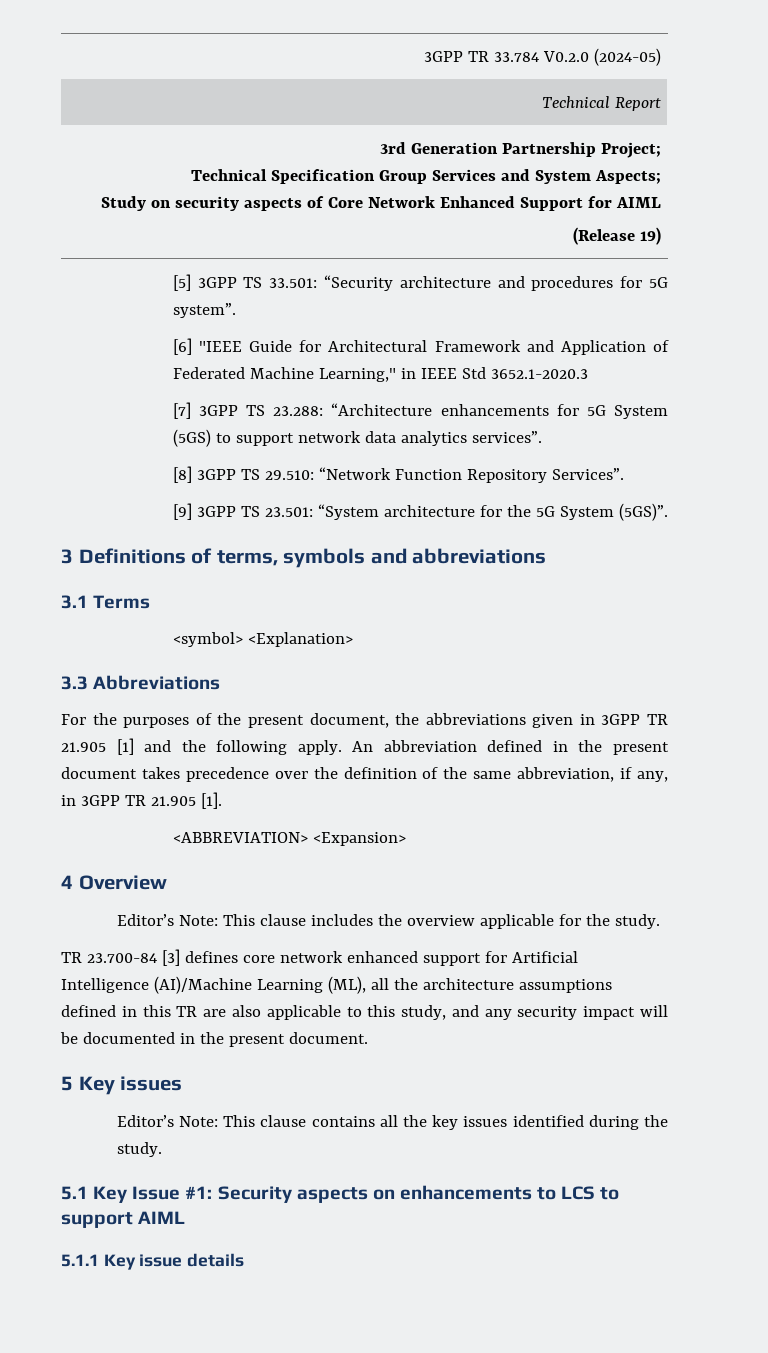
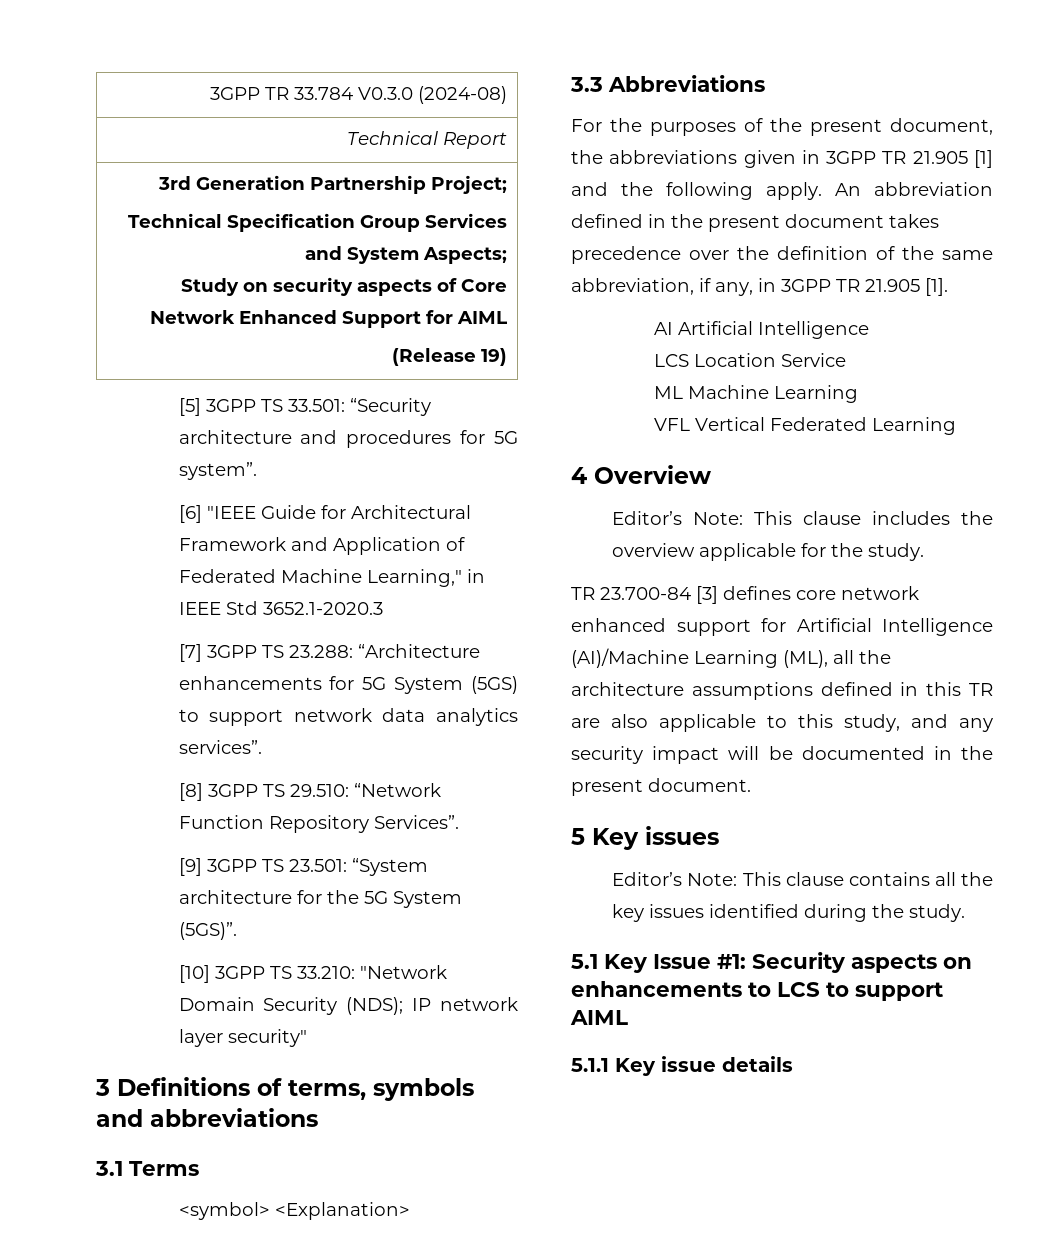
[542,48,661,66] V0.2.0 (2024-05) -> [357,86,507,104] V0.3.0 (2024-08)
(668, 512) none -> [178,965,447,983] [178,997,518,1015] [178,1029,307,1047] // [10] 3GPP TS 33.210: "Network Domain Security (NDS); IP network layer security"
[172,832,406,846] <ABBREVIATION> <Expansion> -> [653,321,869,339] [653,353,846,367] [653,385,858,403] [653,417,956,435] AI Artificial Intelligence // LCS Location Service // ML Machine Learning // VFL Vertical Federated Learning

